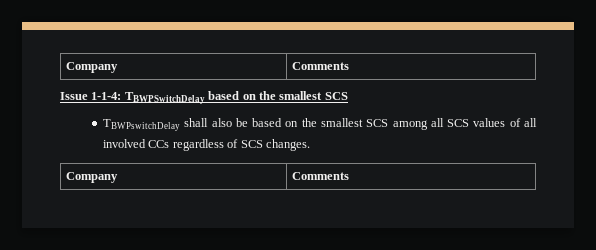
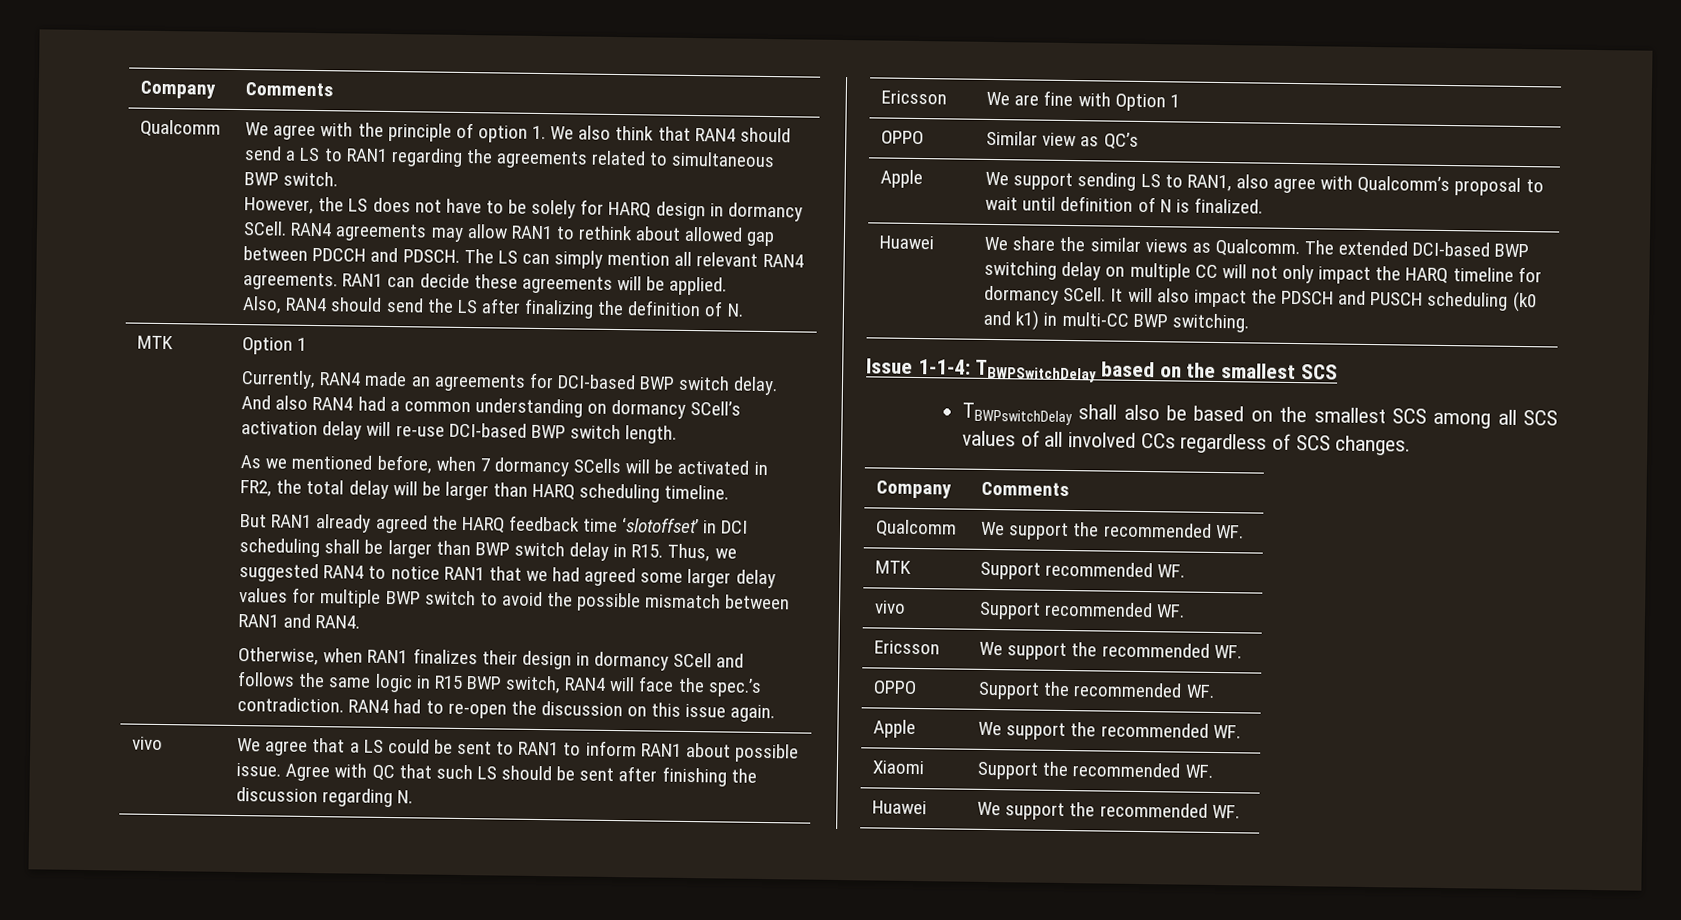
[66,62,119,73] [292,62,350,70] Company | Comments -> [140,80,217,99] [245,82,334,97] [140,119,222,138] [245,122,791,143] [244,146,776,169] [244,171,339,187] [244,197,803,222] [243,221,776,247] [243,246,804,269] [243,272,728,296] [242,296,744,319] [137,335,174,350] [242,337,308,355] [241,370,779,396] [241,395,742,419] [241,421,678,444] [240,454,768,477] [240,479,730,503] [240,514,749,534] [239,538,737,562] [239,563,776,589] [239,587,791,612] [238,613,361,629] [238,647,745,671] [237,671,762,697] [237,697,776,723] [132,736,164,751] [237,738,799,763] [236,763,757,787] [236,787,414,808] [881,90,948,105] [986,90,1180,112] [881,130,925,145] [986,130,1139,150] [880,169,924,189] [985,171,1544,197] [985,195,1263,214] [879,235,935,250] [984,236,1530,258] [984,260,1542,285] [984,285,1537,313] [983,310,1249,333] Company | Comments // Qualcomm | We agree with the principle of option 1. We also think that RAN4 should send a LS to RAN1 regarding the agreements related to simultaneous BWP switch. // However, the LS does not have to be solely for HARQ design in dormancy SCell. RAN4 agreements may allow RAN1 to rethink about allowed gap between PDCCH and PDSCH. The LS can simply mention all relevant RAN4 agreements. RAN1 can decide these agreements will be applied. // Also, RAN4 should send the LS after finalizing the definition of N. // MTK | Option 1 // Currently, RAN4 made an agreements for DCI-based BWP switch delay. And also RAN4 had a common understanding on dormancy SCell’s activation delay will re-use DCI-based BWP switch length. // As we mentioned before, when 7 dormancy SCells will be activated in FR2, the total delay will be larger than HARQ scheduling timeline. // But RAN1 already agreed the HARQ feedback time ‘slotoffset’ in DCI scheduling shall be larger than BWP switch delay in R15. Thus, we suggested RAN4 to notice RAN1 that we had agreed some larger delay values for multiple BWP switch to avoid the possible mismatch between RAN1 and RAN4. // Otherwise, when RAN1 finalizes their design in dormancy SCell and follows the same logic in R15 BWP switch, RAN4 will face the spec.’s contradiction. RAN4 had to re-open the discussion on this issue again. // vivo | We agree that a LS could be sent to RAN1 to inform RAN1 about possible issue. Agree with QC that such LS should be sent after finishing the discussion regarding N. // Ericsson | We are fine with Option 1 // OPPO | Similar view as QC’s // Apple | We support sending LS to RAN1, also agree with Qualcomm’s proposal to wait until definition of N is finalized. // Huawei | We share the similar views as Qualcomm. The extended DCI-based BWP switching delay on multiple CC will not only impact the HARQ timeline for dormancy SCell. It will also impact the PDSCH and PUSCH scheduling (k0 and k1) in multi-CC BWP switching.
(350, 176) none -> [875,519,958,538] [981,521,1244,541] [875,560,912,574] [980,561,1186,580] [874,600,907,614] [979,601,1186,620] [874,640,941,655] [979,641,1242,661] [873,680,918,695] [978,681,1215,700] [873,719,917,739] [978,721,1241,741] [872,760,926,775] [977,761,1213,780] [872,800,928,815] [977,801,1240,821] // Qualcomm | We support the recommended WF. // MTK | Support recommended WF. // vivo | Support recommended WF. // Ericsson | We support the recommended WF. // OPPO | Support the recommended WF. // Apple | We support the recommended WF. // Xiaomi | Support the recommended WF. // Huawei | We support the recommended WF.

